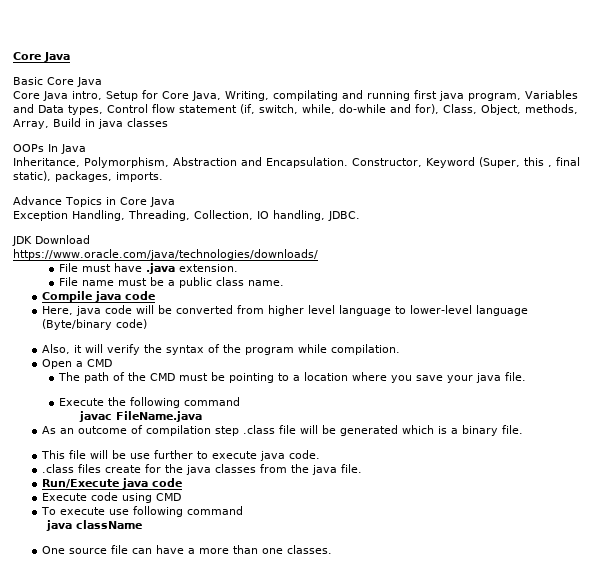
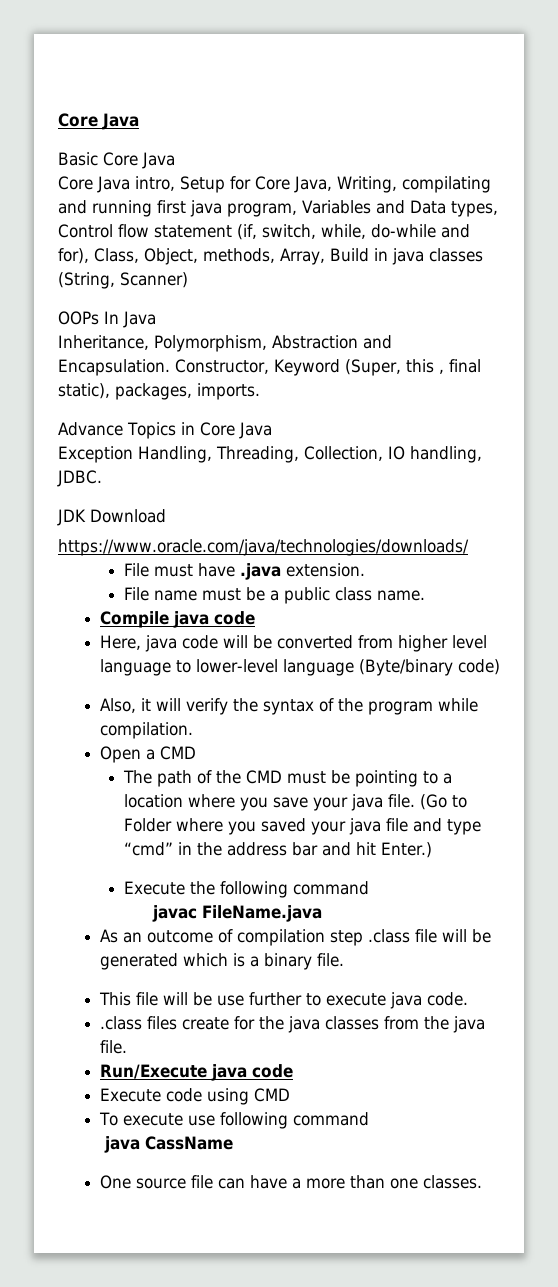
(168, 122) none -> [58,272,188,289] (String, Scanner)
(526, 376) none -> [419,794,467,810] [123,818,481,835] [123,842,433,858] (Go to Folder where you saved your java file and type “cmd” in the address bar and hit Enter.)
[75,520,142,529] className -> [145,1136,234,1150] CassName

